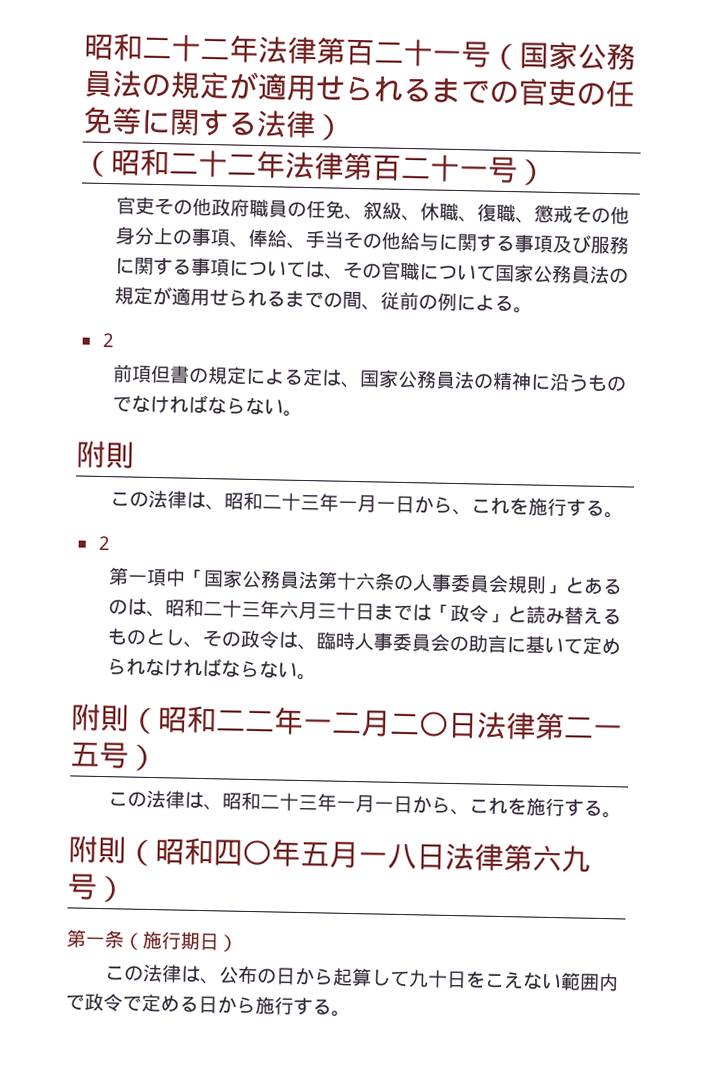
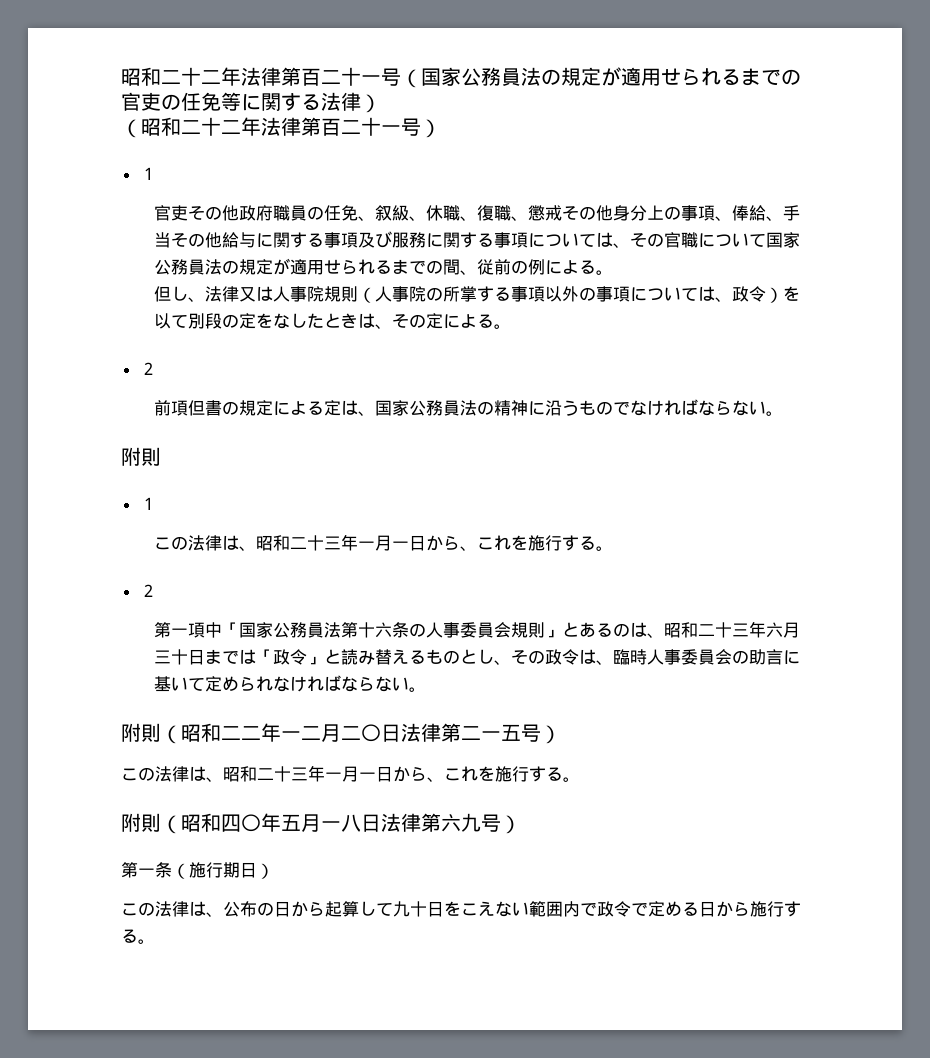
(547, 172) none -> [139,167,157,180] // １
(533, 310) none -> [154,286,801,303] [154,313,512,329] // 但し、法律又は人事院規則（人事院の所掌する事項以外の事項については、政令）を以て別段の定をなしたときは、その定による。
(135, 455) none -> [139,497,157,510] // １

